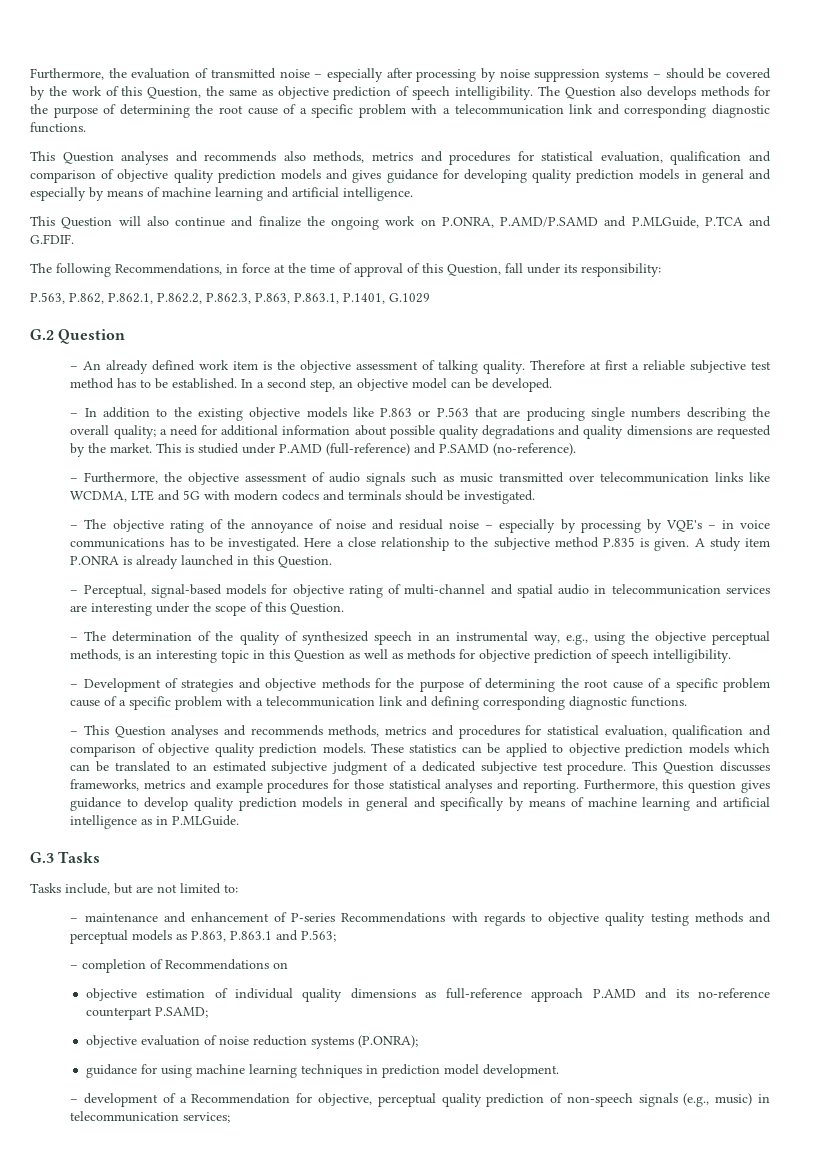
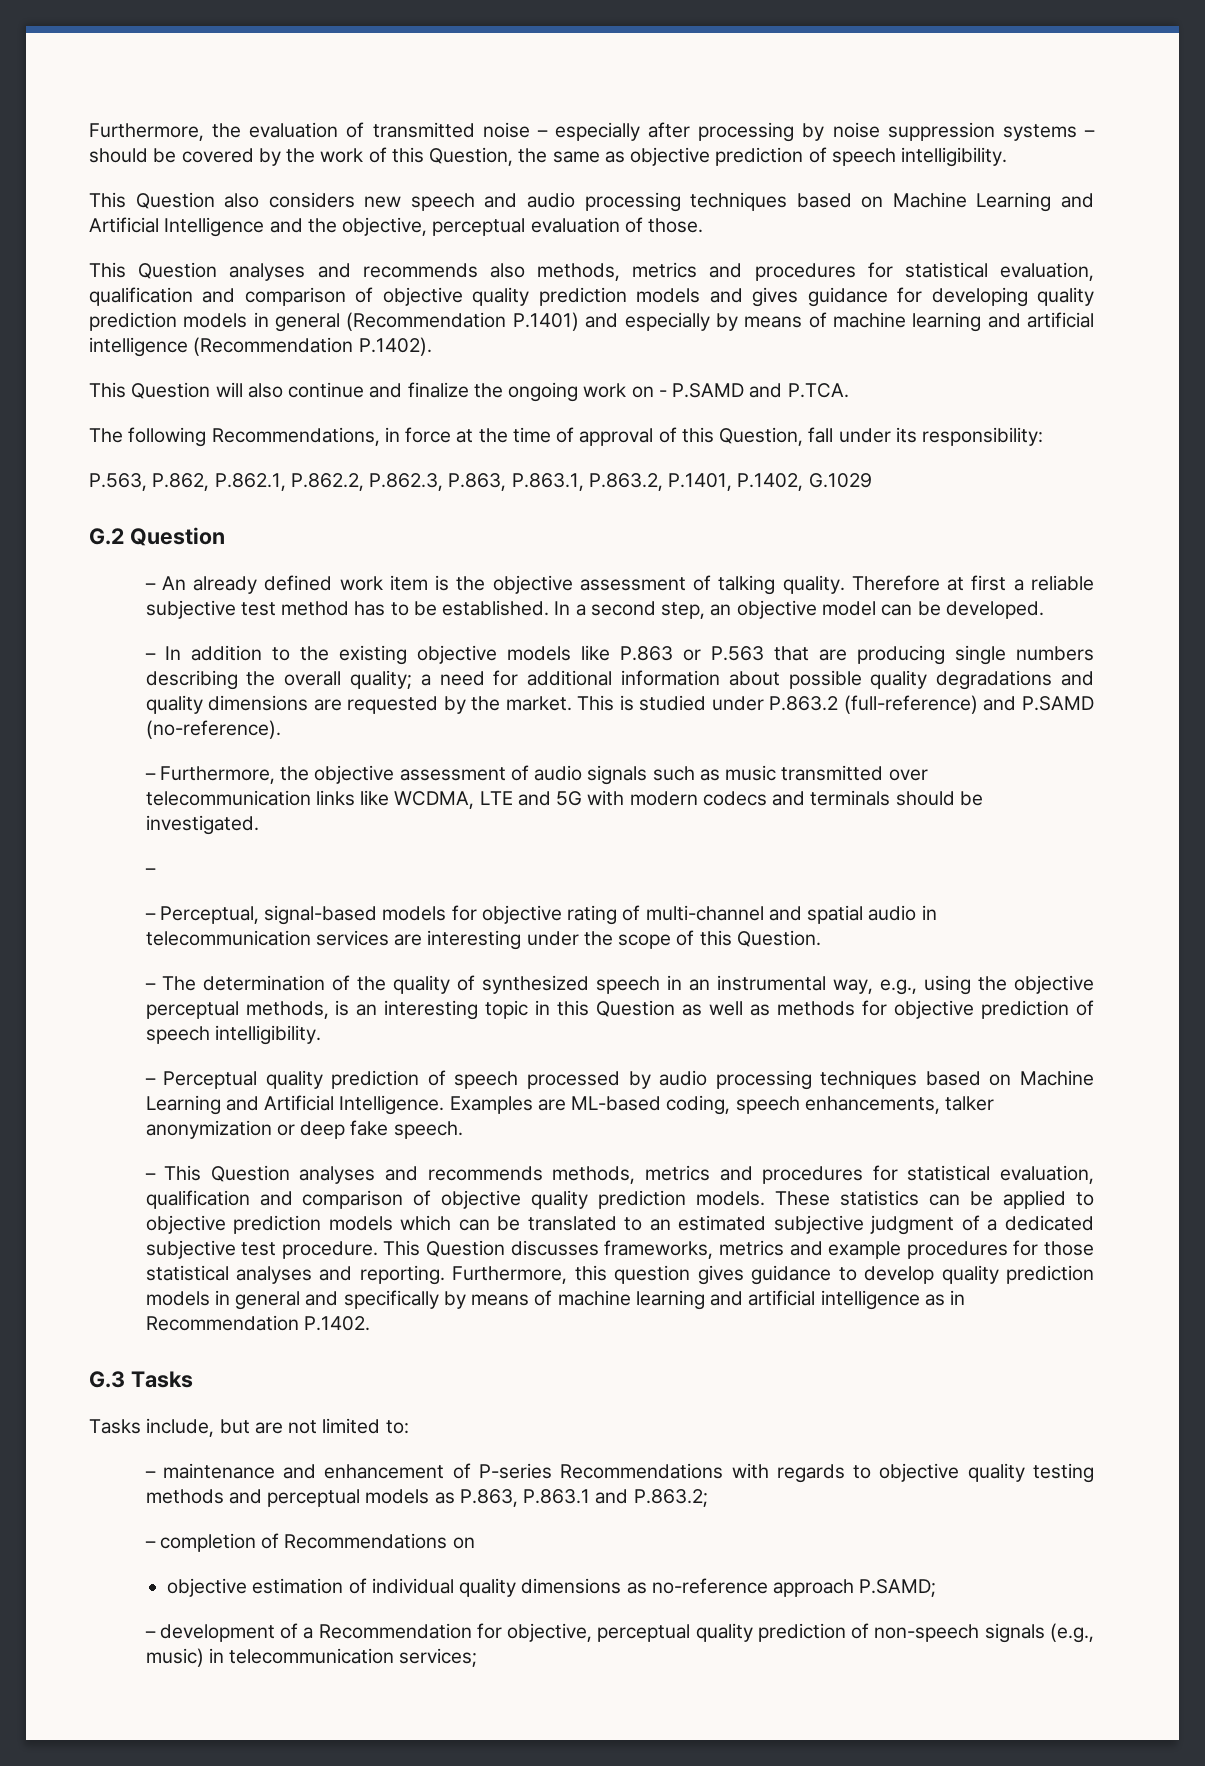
[537,86,560,96] The -> [89,192,126,208] // This
[647,86,771,100] [30,104,770,118] [30,122,86,133] develops methods for the purpose of determining the root cause of a specific problem with a telecommunication link and corresponding diagnostic functions. -> [268,192,1094,212] [89,217,704,237] considers new speech and audio processing techniques based on Machine Learning and Artificial Intelligence and the objective, perceptual evaluation of those.
(744, 176) none -> [346,312,579,331] (Recommendation P.1401)
[343,187,413,201] intelligence. -> [89,337,432,357] intelligence (Recommendation P.1402).
[441,216,771,228] [30,234,74,244] P.ONRA, P.AMD/P.SAMD and P.MLGuide, P.TCA and G.FDIF. -> [658,383,849,398] - P.SAMD and P.TCA.
[343,293,385,304] P.1401, -> [588,473,804,491] P.863.2, P.1401, P.1402,
[279,444,323,453] P.AMD -> [769,696,839,711] P.863.2
[84,519,770,533] [70,537,770,551] [70,555,333,569] The objective rating of the annoyance of noise and residual noise – especially by processing by VQE's – in voice communications has to be investigated. Here a close relationship to the subjective method P.835 is given. A study item P.ONRA is already launched in this Question. -> (156, 871) none
[83,678,771,692] [70,696,688,710] Development of strategies and objective methods for the purpose of determining the root cause of a specific problem cause of a specific problem with a telecommunication link and defining corresponding diagnostic functions. -> [163,1070,1094,1090] [145,1095,995,1115] [145,1120,463,1139] Perceptual quality prediction of speech processed by audio processing techniques based on Machine Learning and Artificial Intelligence. Examples are ML-based coding, speech enhancements, talker anonymization or deep fake speech.
[172,815,240,826] P.MLGuide. -> [145,1315,370,1331] Recommendation P.1402.
[301,930,337,942] P.563; -> [633,1489,708,1507] P.863.2;
[445,988,771,1002] [85,1007,208,1020] [85,1035,418,1049] [85,1064,559,1078] full-reference approach P.AMD and its no-reference counterpart P.SAMD; // objective evaluation of noise reduction systems (P.ONRA); // guidance for using machine learning techniques in prediction model development. -> [651,1578,937,1597] no-reference approach P.SAMD;

